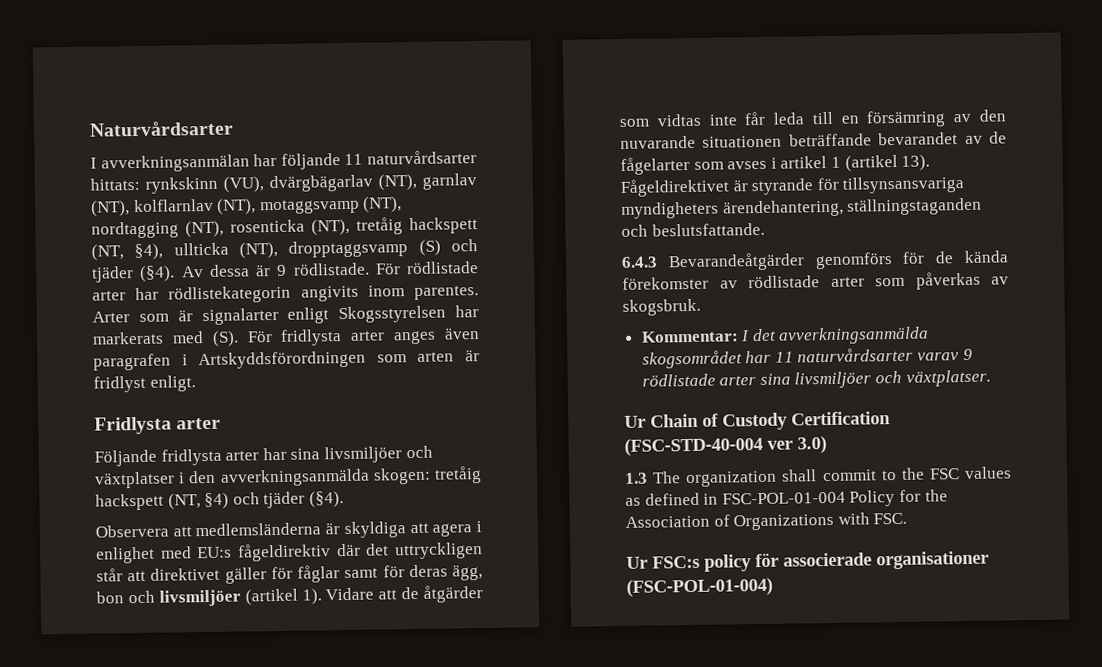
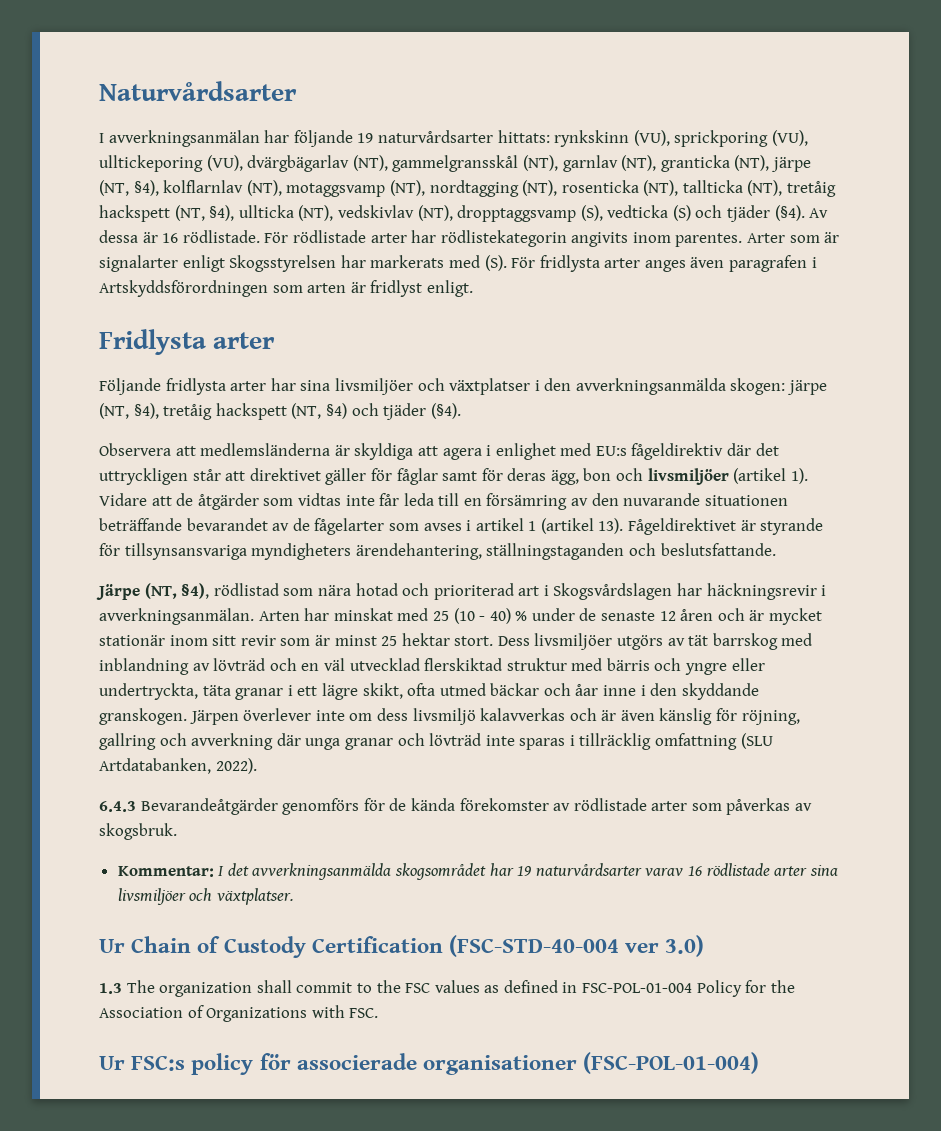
[344,153,364,165] 11 -> [357,133,374,143] 19
[269,173,477,193] [91,200,130,217] dvärgbägarlav (NT), garnlav (NT), -> [674,130,808,147] [99,155,811,172] [99,180,159,196] sprickporing (VU), ulltickeporing (VU), dvärgbägarlav (NT), gammelgransskål (NT), garnlav (NT), granticka (NT), järpe (NT, §4),
(350, 227) none -> [682,180,783,196] tallticka (NT),
[288,240,409,258] dropptaggsvamp -> [337,205,669,222] vedskivlav (NT), dropptaggsvamp (S), vedticka
[276,264,288,276] 9 -> [162,233,179,243] 16
(431, 476) none -> [787,380,828,395] [99,403,159,419] järpe (NT, §4),
(765, 229) none -> [96,583,827,600] [99,608,823,625] [99,633,813,650] [99,658,765,675] [99,683,759,700] [99,708,800,725] [99,733,773,750] [99,758,257,774] // Järpe (NT, §4), rödlistad som nära hotad och prioriterad art i Skogsvårdslagen har häckningsrevir i avverkningsanmälan. Arten har minskat med 25 (10 - 40) % under de senaste 12 åren och är mycket stationär inom sitt revir som är minst 25 hektar stort. Dess livsmiljöer utgörs av tät barrskog med inblandning av lövträd och en väl utvecklad flerskiktad struktur med bärris och yngre eller undertryckta, täta granar i ett lägre skikt, ofta utmed bäckar och åar inne i den skyddande granskogen. Järpen överlever inte om dess livsmiljö kalavverkas och är även känslig för röjning, gallring och avverkning där unga granar och lövträd inte sparas i tillräcklig omfattning (SLU Artdatabanken, 2022).
[774,351,794,363] 11 -> [517,866,532,876] 19
[962,348,973,361] 9 -> [688,866,703,876] 16

